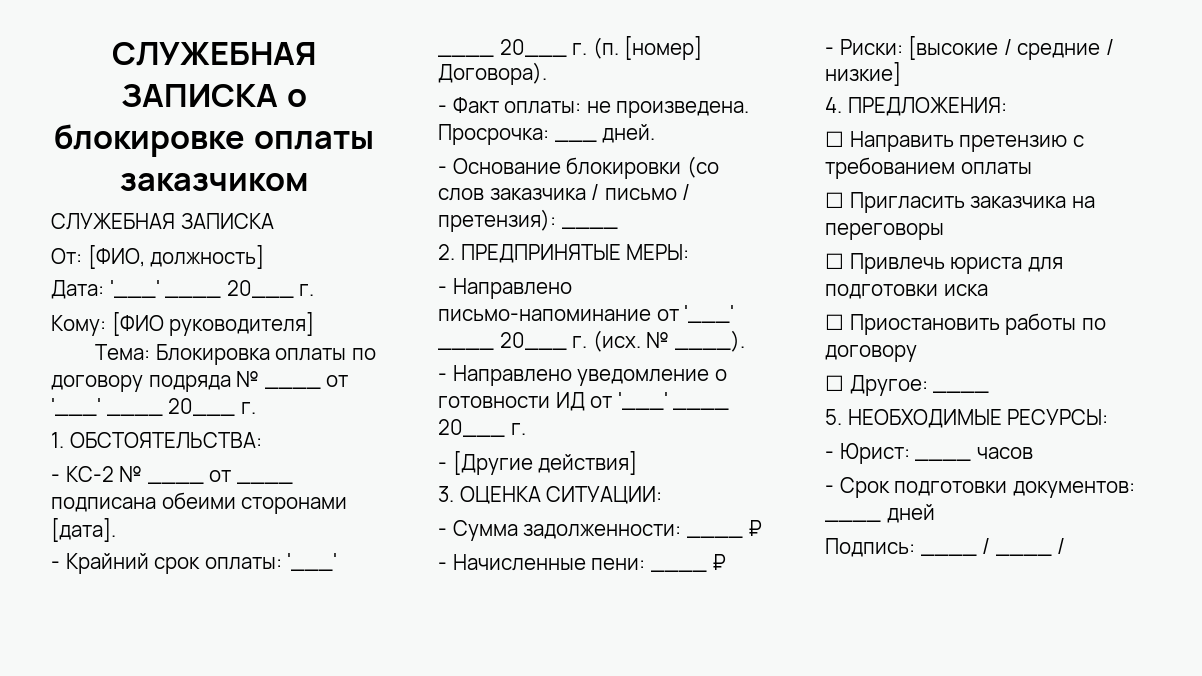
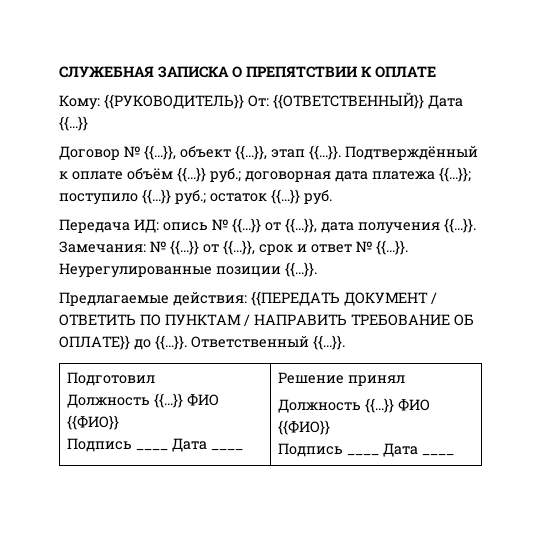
[112,42,316,66] [121,84,307,107] [54,124,374,157] [119,173,309,191] [51,213,274,230] [51,245,265,269] [51,280,315,299] [51,312,315,336] [95,344,376,365] [51,371,260,392] [264,387,321,389] [326,375,349,387] [51,398,256,416] [51,432,262,449] [51,466,143,482] [147,482,204,484] [209,470,232,482] [236,482,293,484] [51,492,348,514] [51,518,116,542] [51,553,338,574] [438,36,703,60] [438,62,547,85] [438,97,750,118] [438,124,656,145] [438,156,719,179] [438,184,691,201] [438,209,618,232] [438,244,690,263] [438,278,572,299] [438,305,735,323] [438,330,745,352] [438,365,727,386] [438,392,730,411] [438,419,526,437] [438,451,638,475] [438,486,663,504] [438,520,743,541] [748,520,763,536] [438,554,646,571] [650,570,707,572] [712,554,727,570] [825,36,1114,60] [825,62,901,86] [825,97,1007,116] [825,131,1084,152] [825,157,1032,179] [825,192,1095,213] [825,223,944,240] [825,253,1063,274] [825,284,988,299] [825,313,1106,335] [825,345,917,362] [825,375,990,396] [825,409,1109,428] [825,443,972,464] [976,447,1033,459] [825,477,1135,498] [825,504,935,523] [825,538,977,557] [982,538,991,554] [995,554,1052,556] [1057,538,1066,554] СЛУЖЕБНАЯ ЗАПИСКА о блокировке оплаты заказчиком // СЛУЖЕБНАЯ ЗАПИСКА // От: [ФИО, должность] // Дата: '___' ____ 20___ г. // Кому: [ФИО руководителя] // Тема: Блокировка оплаты по договору подряда № ____ от '___' ____ 20___ г. // 1. ОБСТОЯТЕЛЬСТВА: // - КС-2 № ____ от ____ подписана обеими сторонами [дата]. // - Крайний срок оплаты: '___' ____ 20___ г. (п. [номер] Договора). // - Факт оплаты: не произведена. Просрочка: ___ дней. // - Основание блокировки (со слов заказчика / письмо / претензия): ____ // 2. ПРЕДПРИНЯТЫЕ МЕРЫ: // - Направлено письмо-напоминание от '___' ____ 20___ г. (исх. № ____). // - Направлено уведомление о готовности ИД от '___' ____ 20___ г. // - [Другие действия] // 3. ОЦЕНКА СИТУАЦИИ: // - Сумма задолженности: ____ ₽ // - Начисленные пени: ____ ₽ // - Риски: [высокие / средние / низкие] // 4. ПРЕДЛОЖЕНИЯ: // ☐ Направить претензию с требованием оплаты // ☐ Пригласить заказчика на переговоры // ☐ Привлечь юриста для подготовки иска // ☐ Приостановить работы по договору // ☐ Другое: ____ // 5. НЕОБХОДИМЫЕ РЕСУРСЫ: // - Юрист: ____ часов // - Срок подготовки документов: ____ дней // Подпись: ____ / ____ / -> [59,66,436,78] [59,92,463,110] [59,116,88,131] [59,145,478,160] [59,167,471,183] [59,189,332,205] [59,218,476,234] [59,240,408,255] [59,262,317,278] [59,291,437,306] [59,314,474,326] [59,335,345,350] [67,372,156,386] [67,393,220,408] [67,415,120,430] [67,438,244,452] [278,372,406,386] [278,398,431,413] [278,420,331,435] [278,443,455,457] СЛУЖЕБНАЯ ЗАПИСКА О ПРЕПЯТСТВИИ К ОПЛАТЕ // Кому: {{РУКОВОДИТЕЛЬ}} От: {{ОТВЕТСТВЕННЫЙ}} Дата {{...}} // Договор № {{...}}, объект {{...}}, этап {{...}}. Подтверждённый к оплате объём {{...}} руб.; договорная дата платежа {{...}}; поступило {{...}} руб.; остаток {{...}} руб. // Передача ИД: опись № {{...}} от {{...}}, дата получения {{...}}. Замечания: № {{...}} от {{...}}, срок и ответ № {{...}}. Неурегулированные позиции {{...}}. // Предлагаемые действия: {{ПЕРЕДАТЬ ДОКУМЕНТ / ОТВЕТИТЬ ПО ПУНКТАМ / НАПРАВИТЬ ТРЕБОВАНИЕ ОБ ОПЛАТЕ}} до {{...}}. Ответственный {{...}}. // Подготовил // Должность {{...}} ФИО {{ФИО}} // Подпись ____ Дата ____ | Решение принял // Должность {{...}} ФИО {{ФИО}} // Подпись ____ Дата ____

